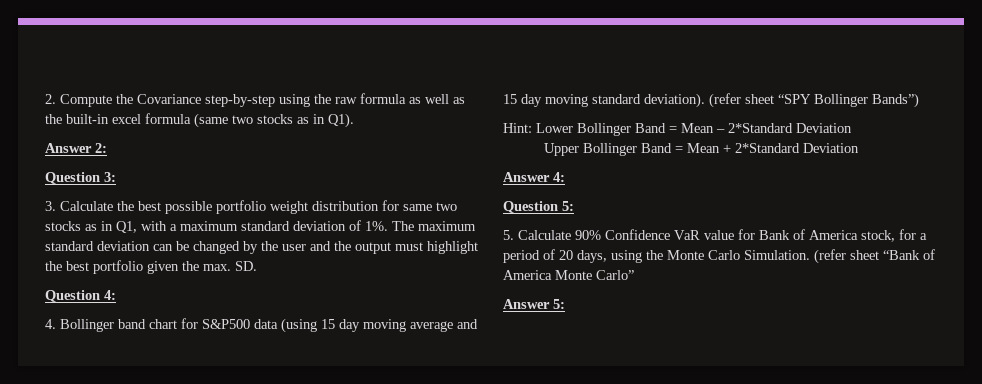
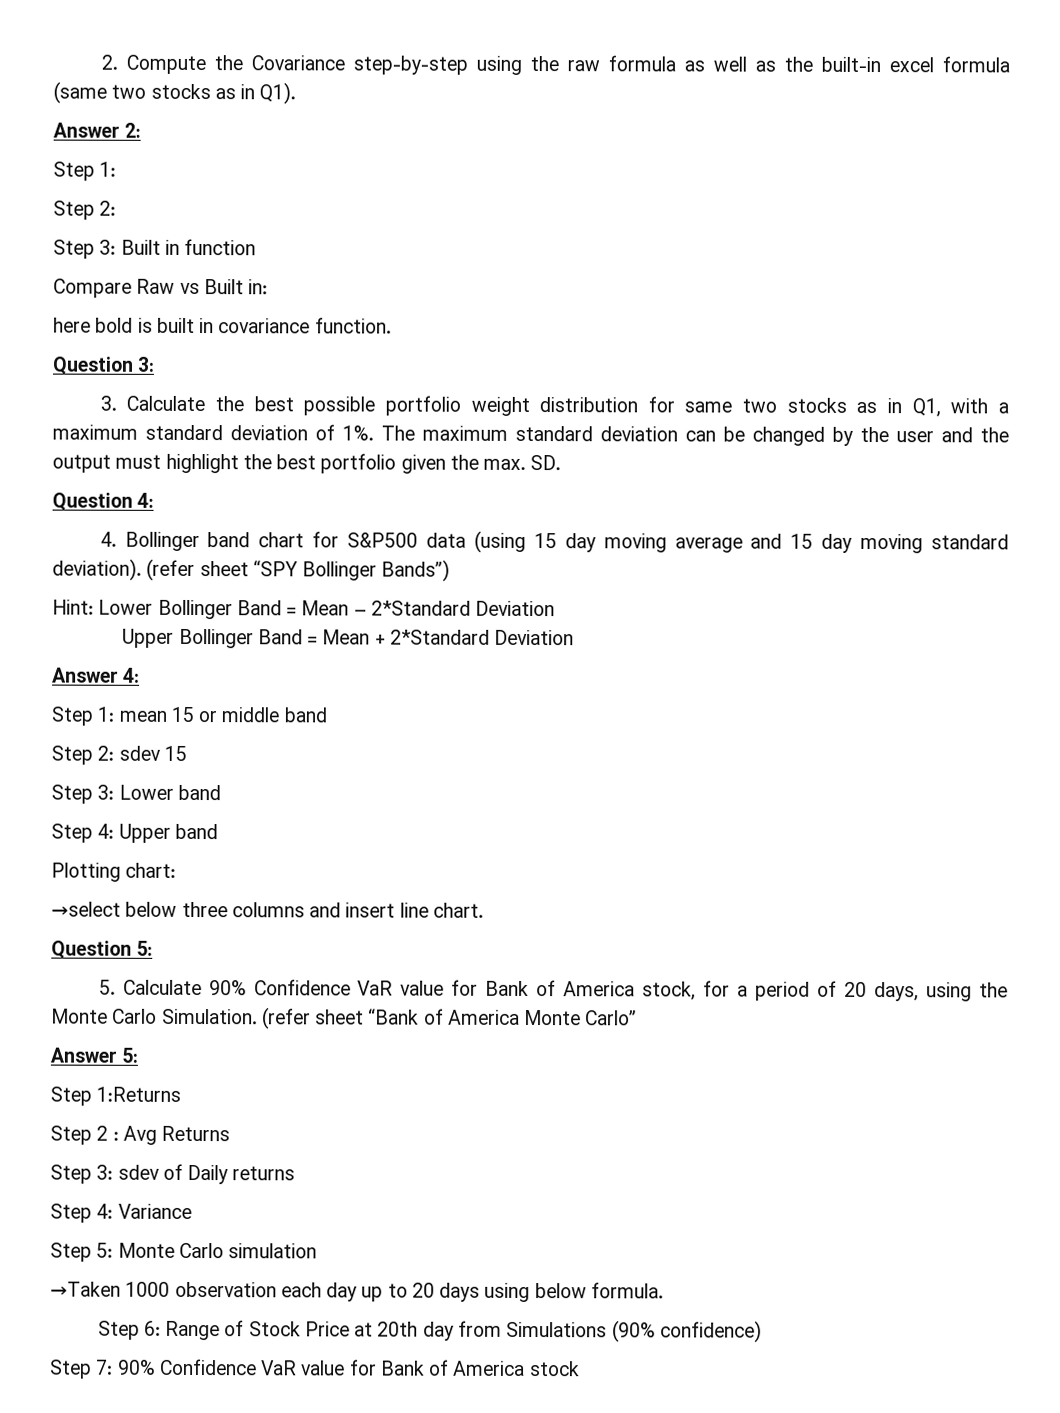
(107, 148) none -> [53,161,117,181] [53,200,117,220] [53,238,257,259] [53,278,269,298] [53,317,392,334] // Step 1: // Step 2: // Step 3: Built in function // Compare Raw vs Built in: // here bold is built in covariance function.
(565, 177) none -> [51,706,327,726] [51,745,187,765] [51,784,221,804] [51,823,218,843] [51,862,177,882] [51,901,484,918] // Step 1: mean 15 or middle band // Step 2: sdev 15 // Step 3: Lower band // Step 4: Upper band // Plotting chart: // →select below three columns and insert line chart.
(565, 304) none -> [50,1086,182,1106] [50,1125,231,1145] [50,1163,296,1185] [50,1203,192,1223] [50,1242,318,1262] [50,1281,664,1303] [97,1320,762,1343] [50,1358,580,1379] // Step 1:Returns // Step 2 : Avg Returns // Step 3: sdev of Daily returns // Step 4: Variance // Step 5: Monte Carlo simulation // →Taken 1000 observation each day up to 20 days using below formula. // Step 6: Range of Stock Price at 20th day from Simulations (90% confidence) // Step 7: 90% Confidence VaR value for Bank of America stock

